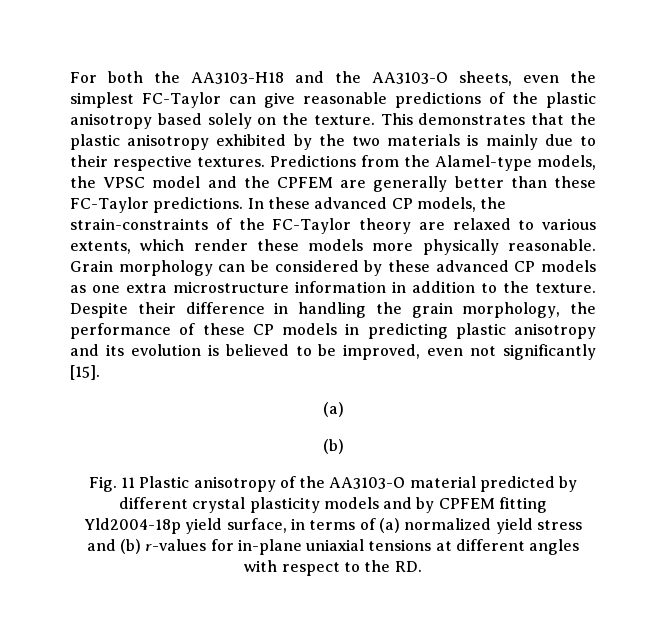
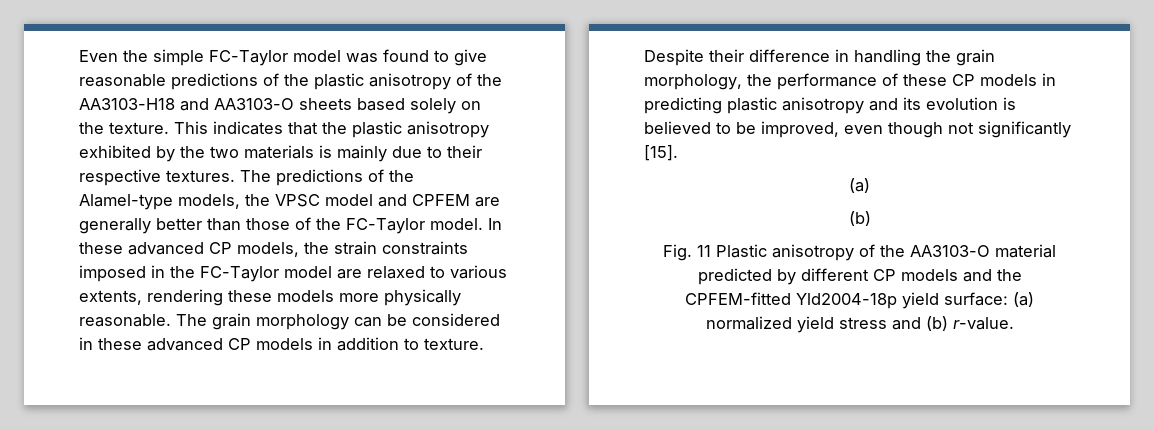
[70,71,596,86] [70,92,256,108] For both the AA3103-H18 and the AA3103-O sheets, even the simplest FC-Taylor can -> [79,49,449,66] Even the simple FC-Taylor model was found to
(152, 121) none -> [456,73,502,86] [79,98,352,111] of the AA3103-H18 and AA3103-O sheets
[418,113,526,125] demonstrates -> [213,121,283,135] indicates
[270,155,399,167] Predictions from -> [240,169,384,186] The predictions of
[243,176,270,188] the -> (407, 200) none
[554,176,596,188] [70,197,244,213] these FC-Taylor predictions. -> [246,217,483,234] those of the FC-Taylor model.
[70,218,411,234] strain-constraints of the FC-Taylor theory -> [334,241,468,255] [79,265,332,282] strain constraints imposed in the FC-Taylor model
[140,239,248,251] which render -> [147,289,223,306] rendering
[70,260,113,272] Grain -> [176,313,251,330] The grain
[364,260,383,276] by -> [79,337,93,350] in
[70,281,386,293] as one extra microstructure information -> (313, 344) none
[503,281,529,293] the -> (419, 344) none
(464, 352) none -> [888,122,943,138] though
[192,497,548,513] [84,518,376,534] crystal plasticity models and by CPFEM fitting Yld2004-18p yield surface, in terms of -> [872,269,1022,282] [685,292,1008,309] CP models and the CPFEM-fitted Yld2004-18p yield surface:
[145,539,580,555] [244,560,422,576] r-values for in-plane uniaxial tensions at different angles with respect to the RD. -> [952,317,1014,330] r-value.

